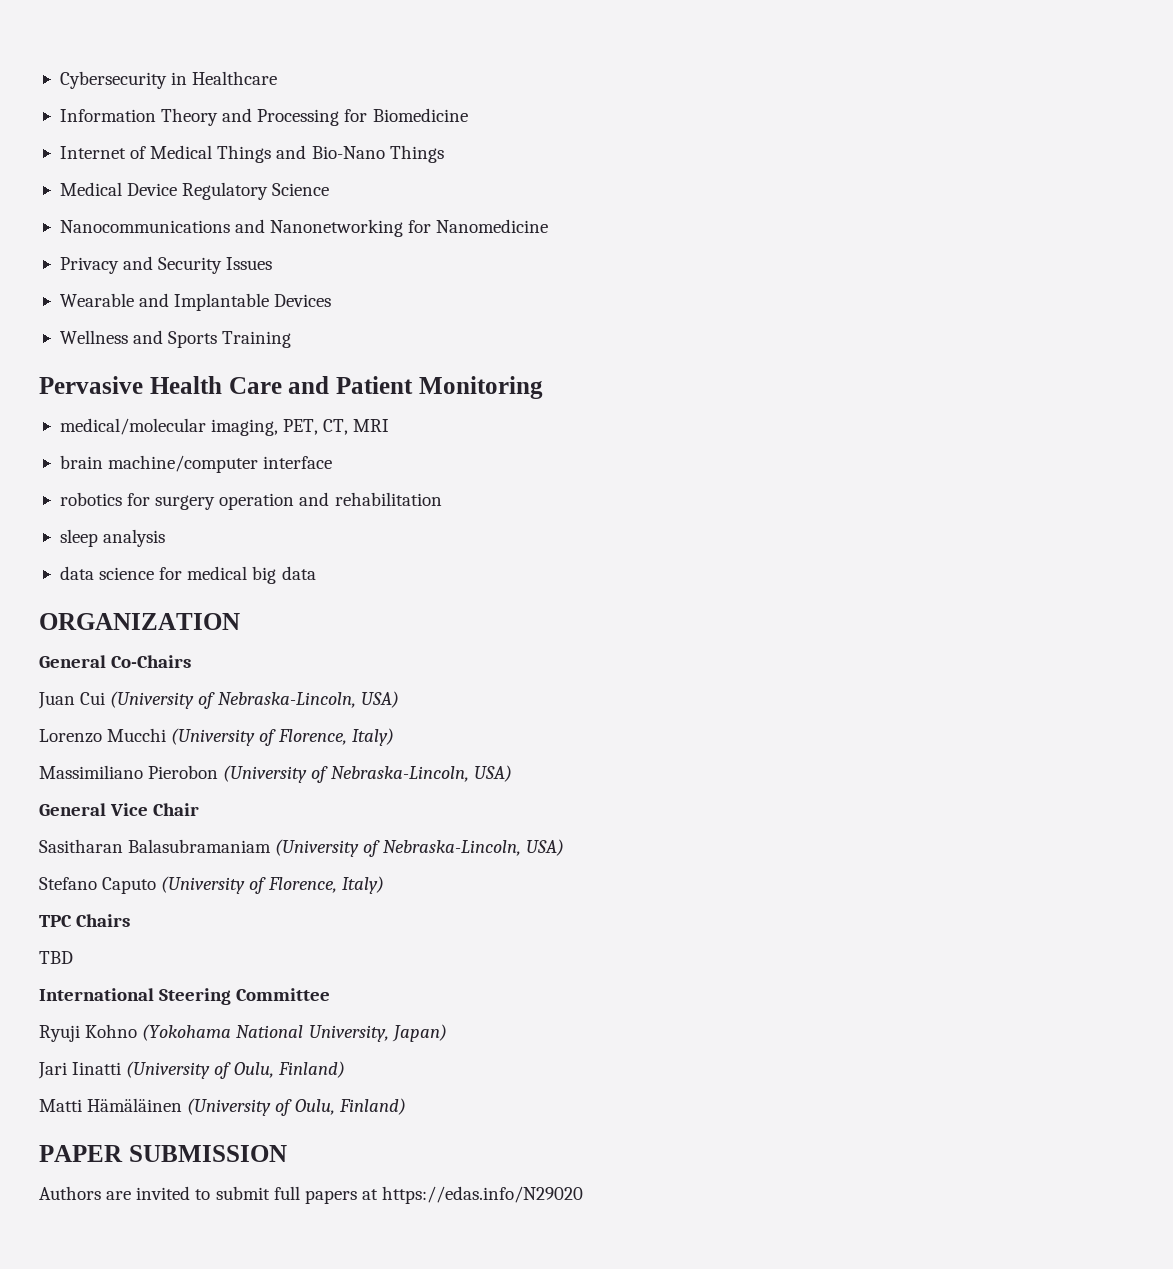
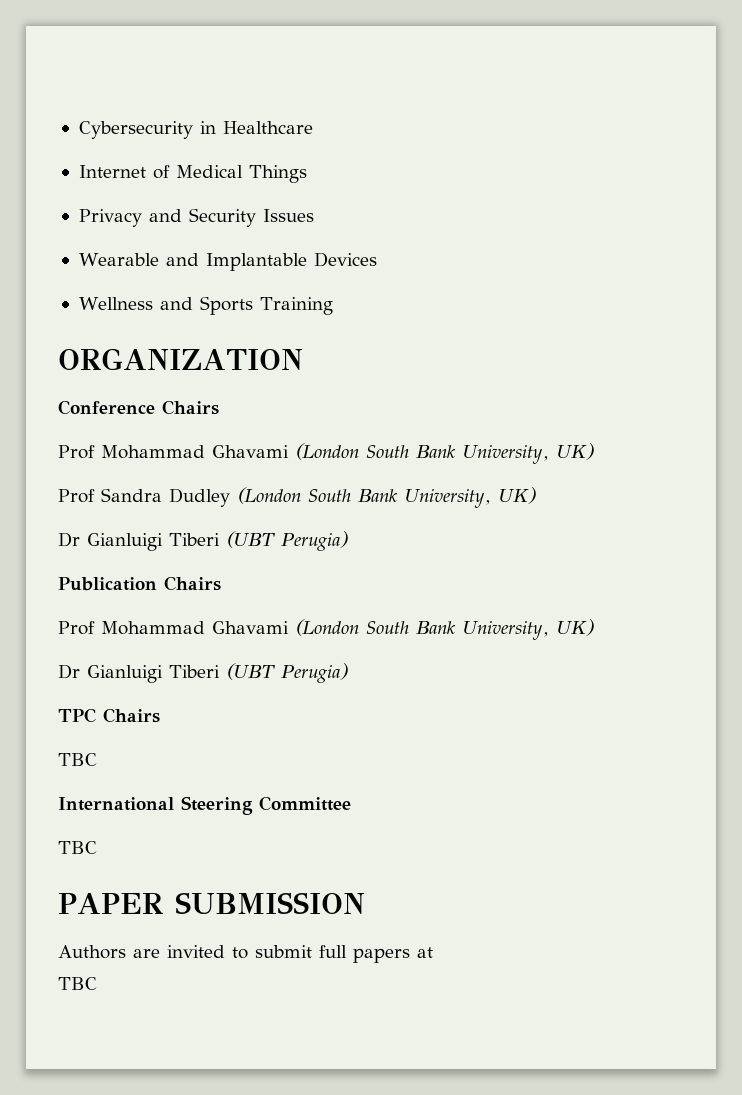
[59,108,468,126] [59,145,444,163] [59,182,330,200] [59,219,549,237] Information Theory and Processing for Biomedicine // Internet of Medical Things and Bio-Nano Things // Medical Device Regulatory Science // Nanocommunications and Nanonetworking for Nanomedicine -> [78,165,307,183] Internet of Medical Things
[39,376,543,399] [59,418,390,436] [59,455,333,473] [59,492,442,510] [59,529,166,547] [59,566,316,584] [39,613,240,630] [39,655,192,668] [38,691,399,709] [39,728,394,746] [39,765,512,783] [39,803,200,816] [39,839,564,857] [39,876,384,894] Pervasive Health Care and Patient Monitoring // medical/molecular imaging, PET, CT, MRI // brain machine/computer interface // robotics for surgery operation and rehabilitation // sleep analysis // data science for medical big data // ORGANIZATION // General Co-Chairs // Juan Cui (University of Nebraska-Lincoln, USA) // Lorenzo Mucchi (University of Florence, Italy) // Massimiliano Pierobon (University of Nebraska-Lincoln, USA) // General Vice Chair // Sasitharan Balasubramaniam (University of Nebraska-Lincoln, USA) // Stefano Caputo (University of Florence, Italy) -> [58,348,303,370] [58,400,219,415] [58,443,594,464] [58,487,536,508] [58,531,348,551] [58,576,221,591] [58,619,594,640] [58,663,348,683] ORGANIZATION // Conference Chairs // Prof Mohammad Ghavami (London South Bank University, UK) // Prof Sandra Dudley (London South Bank University, UK) // Dr Gianluigi Tiberi (UBT Perugia) // Publication Chairs // Prof Mohammad Ghavami (London South Bank University, UK) // Dr Gianluigi Tiberi (UBT Perugia)
[39,951,73,964] TBD -> [58,753,97,766] TBC
[39,1024,447,1042] [38,1061,345,1079] [39,1098,406,1116] Ryuji Kohno (Yokohama National University, Japan) // Jari Iinatti (University of Oulu, Finland) // Matti Hämäläinen (University of Oulu, Finland) -> [58,841,97,854] TBC
[382,1186,584,1204] https://edas.info/N29020 -> [58,977,97,990] // TBC

